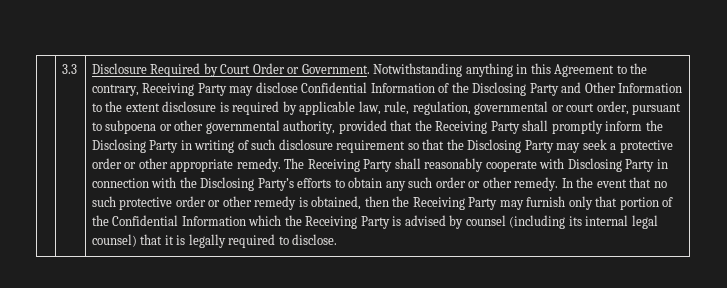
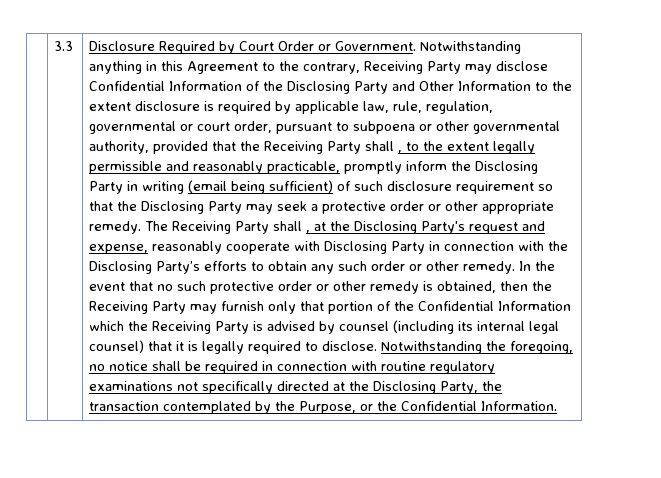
(549, 125) none -> [398,141,536,154] [89,161,341,174] , to the extent legally permissible and reasonably practicable,
(235, 146) none -> [188,180,334,194] (email being sufficient)
(421, 163) none -> [306,221,546,234] [89,244,149,254] , at the Disclosing Party's request and expense,
(338, 239) none -> [381,341,574,354] [89,361,496,374] [89,381,503,394] [89,401,558,414] Notwithstanding the foregoing, no notice shall be required in connection with routine regulatory examinations not specifically directed at the Disclosing Party, the transaction contemplated by the Purpose, or the Confidential Information.

